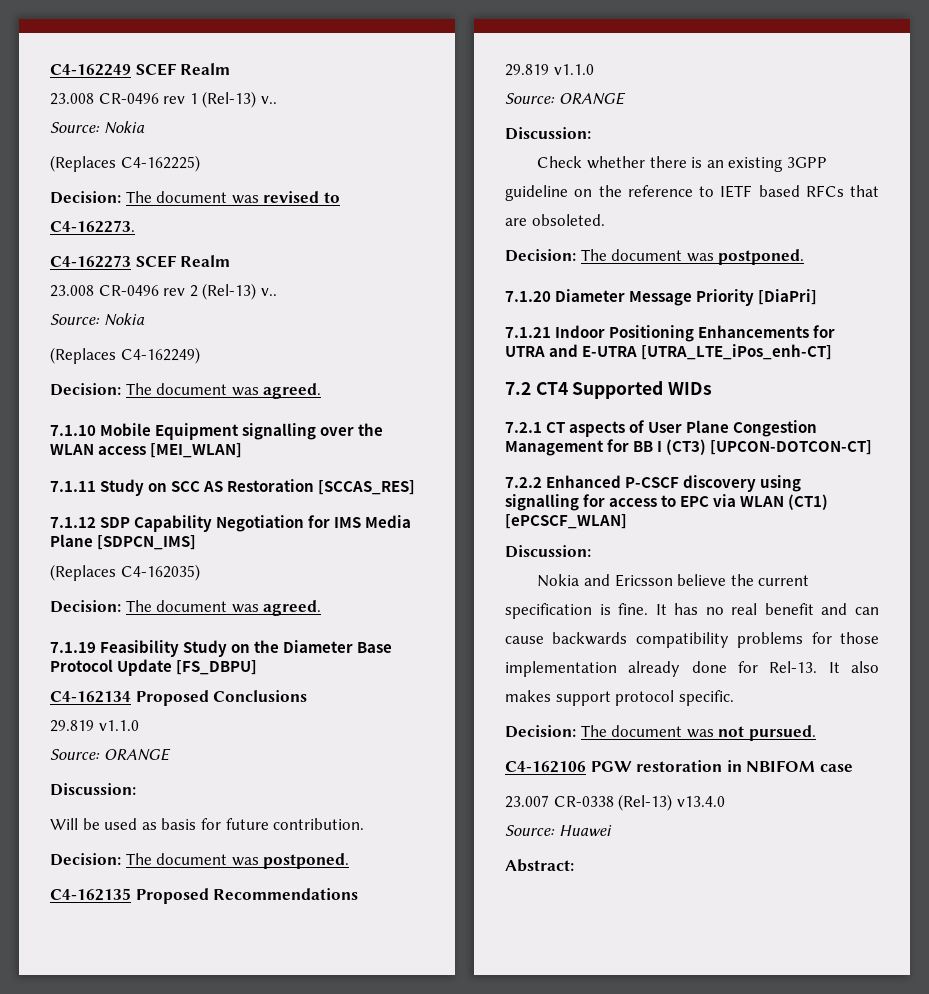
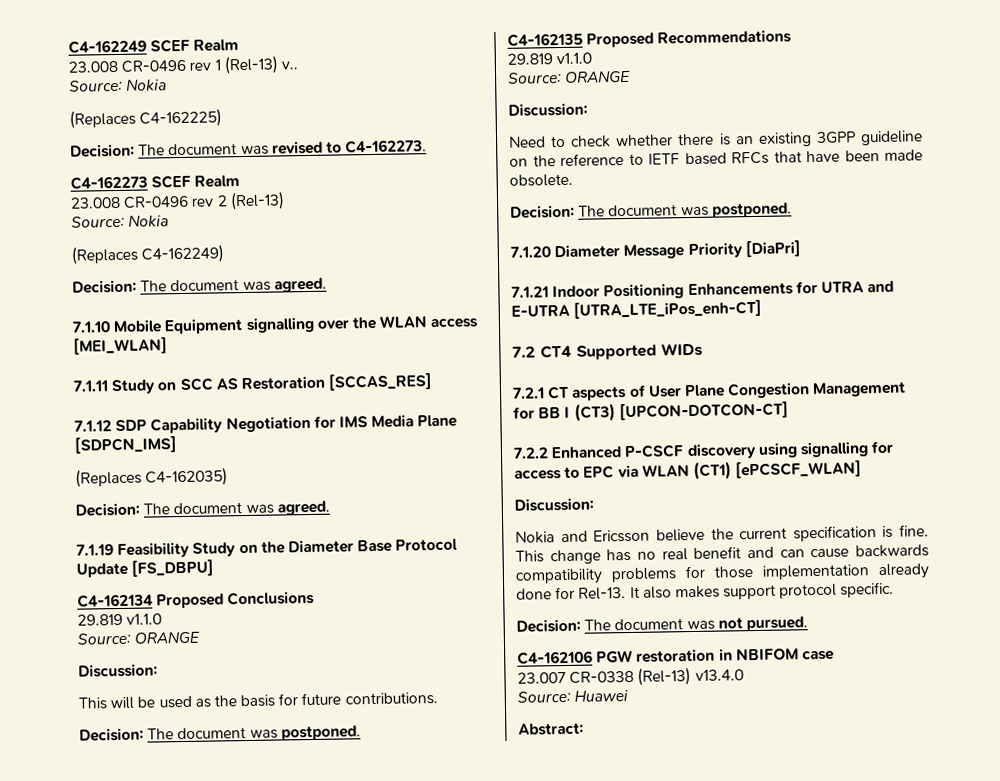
[260,288,277,296] v.. -> (285, 201) none
[50,818,78,830] Will -> [78,696,135,710] This will
(157, 826) none -> [213,695,237,707] the
[273,818,365,830] contribution. -> [344,692,438,706] contributions.
[537,156,583,168] Check -> [509,135,612,148] Need to check
[505,214,605,226] are obsoleted. -> [806,149,923,163] [509,173,573,187] have been made obsolete.
[655,604,667,615] It -> [515,549,601,565] This change

